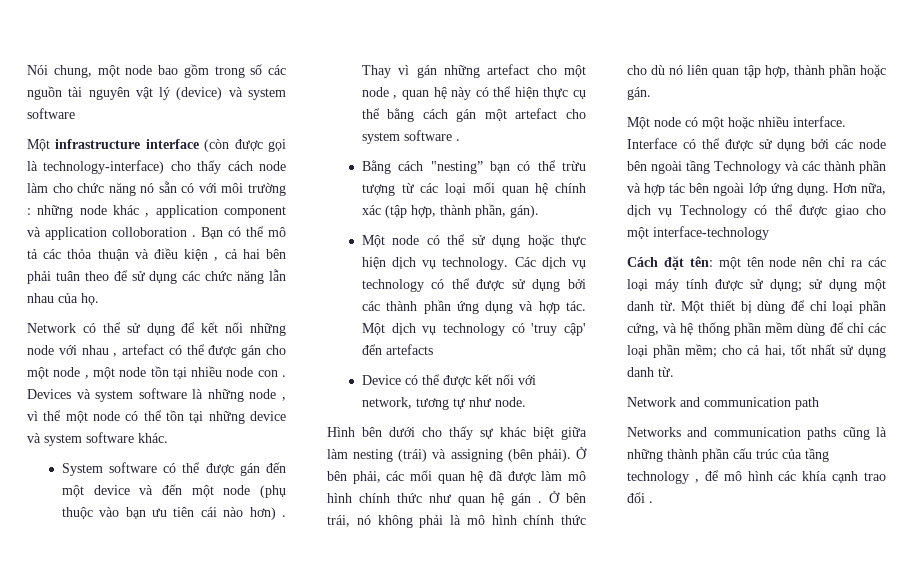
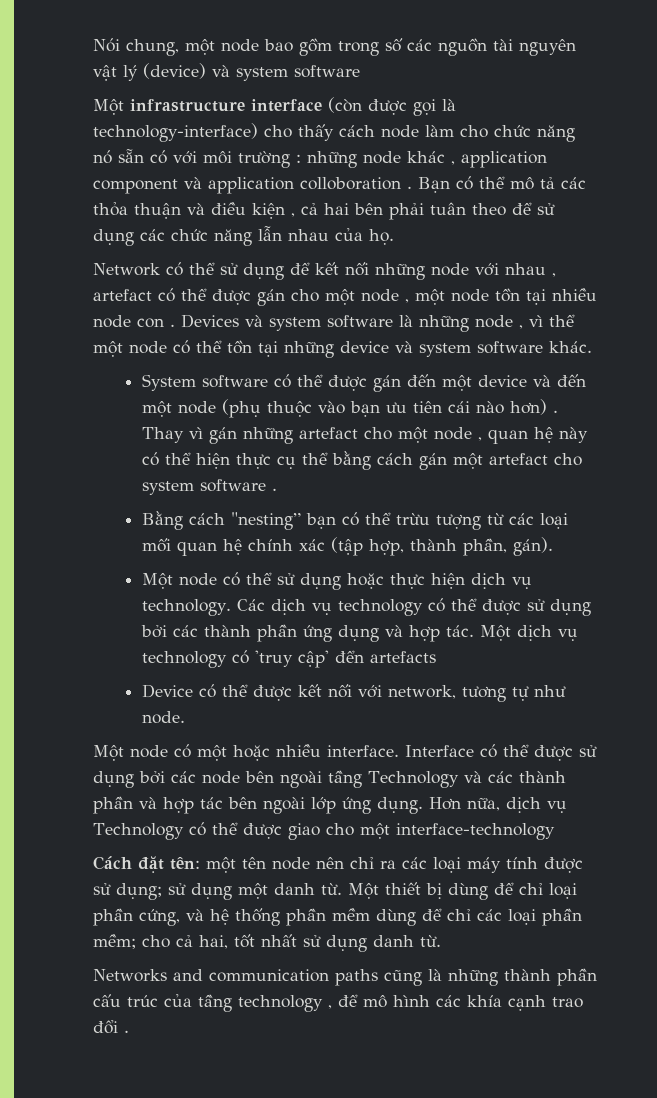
[327,426,587,440] [327,447,587,462] [327,470,586,484] [327,491,586,506] [327,515,586,528] [627,64,886,78] [627,87,651,100] // Hình bên dưới cho thấy sự khác biệt giữa làm nesting (trái) và assigning (bên phải). Ở bên phải, các mối quan hệ đã được làm mô hình chính thức như quan hệ gán . Ở bên trái, nó không phải là mô hình chính thức cho dù nó liên quan tập hợp, thành phần hoặc gán. -> (185, 717) none
[627,397,819,410] // Network and communication path -> (441, 941) none

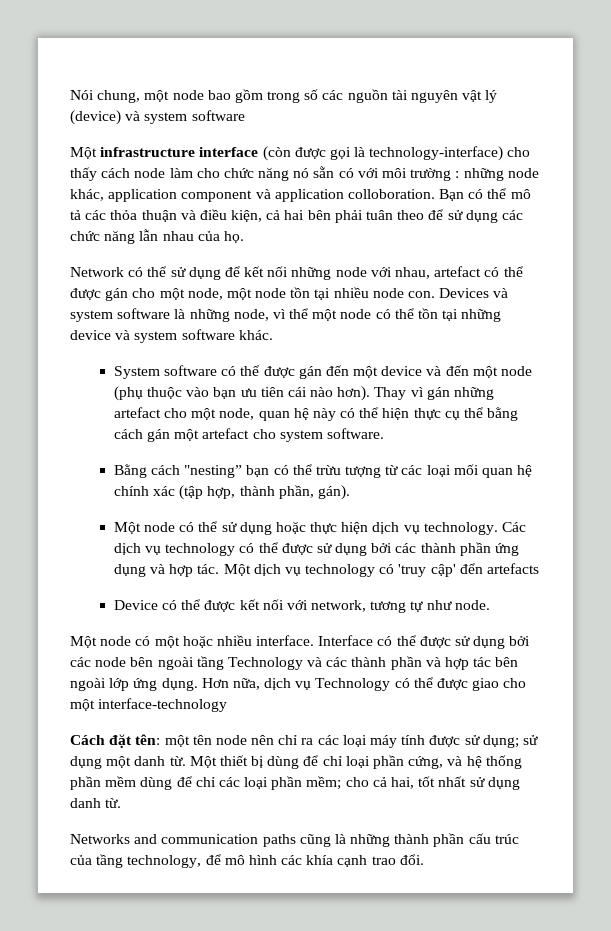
[407,151,455,165] khác , -> [70,189,104,201] khác,
[300,177,412,190] colloboration . -> [347,189,435,199] colloboration.
[252,203,295,219] kiện , -> [231,210,263,222] kiện,
[505,263,556,277] nhau , -> [395,267,431,279] nhau,
[361,289,409,303] node , -> [187,288,223,300] node,
[137,318,175,328] con . -> [408,291,436,298] con.
[475,315,523,329] node , -> [233,309,269,321] node,
[509,399,558,415] hơn) . -> [337,386,371,401] hơn).
[433,427,482,441] node , -> [219,408,255,420] node,
[199,479,277,492] software . -> [326,428,384,439] software.
[238,995,332,1012] technology , -> [127,855,202,868] technology,
[93,1020,129,1034] đổi . -> [399,854,424,865] đổi.

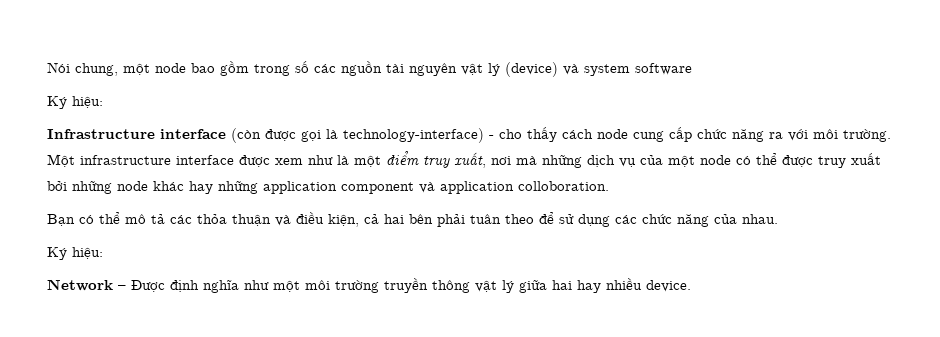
[70,147,196,159] Một infrastructure -> [47,96,103,109] [47,129,155,139] Ký hiệu: // Infrastructure
(504, 153) none -> [489,135,494,139] -
[169,166,539,181] [70,189,104,201] làm cho chức năng nó sẵn có với môi trường : những node khác, -> [633,127,891,142] [47,151,881,168] [47,181,258,194] cung cấp chức năng ra với môi trường. Một infrastructure interface được xem như là một điểm truy xuất, nơi mà những dịch vụ của một node có thể được truy xuất bởi những node khác hay những
(435, 194) none -> (609, 186) //
[139,229,244,243] [70,266,523,280] [70,287,509,301] [70,308,502,322] [70,329,273,343] [113,365,532,379] [113,386,494,401] [113,407,519,421] [113,428,384,442] [113,464,533,478] [113,485,350,500] [113,521,526,535] [113,542,519,556] [113,563,539,577] [113,599,490,613] [70,635,531,649] [70,656,519,670] [70,677,527,691] [70,698,228,712] [70,734,538,748] [70,755,522,769] [70,776,520,790] [70,798,122,808] [70,833,519,847] [70,854,424,868] lẫn nhau của họ. // Network có thể sử dụng để kết nối những node với nhau, artefact có thể được gán cho một node, một node tồn tại nhiều node con. Devices và system software là những node, vì thể một node có thể tồn tại những device và system software khác. // System software có thể được gán đến một device và đến một node (phụ thuộc vào bạn ưu tiên cái nào hơn). Thay vì gán những artefact cho một node, quan hệ này có thể hiện thực cụ thể bằng cách gán một artefact cho system software. // Bằng cách "nesting” bạn có thể trừu tượng từ các loại mối quan hệ chính xác (tập hợp, thành phần, gán). // Một node có thể sử dụng hoặc thực hiện dịch vụ technology. Các dịch vụ technology có thể được sử dụng bởi các thành phần ứng dụng và hợp tác. Một dịch vụ technology có 'truy cập' đển artefacts // Device có thể được kết nối với network, tương tự như node. // Một node có một hoặc nhiều interface. Interface có thể được sử dụng bởi các node bên ngoài tầng Technology và các thành phần và hợp tác bên ngoài lớp ứng dụng. Hơn nữa, dịch vụ Technology có thể được giao cho một interface-technology // Cách đặt tên: một tên node nên chỉ ra các loại máy tính được sử dụng; sử dụng một danh từ. Một thiết bị dùng để chỉ loại phần cứng, và hệ thống phần mềm dùng để chỉ các loại phần mềm; cho cả hai, tốt nhất sử dụng danh từ. // Networks and communication paths cũng là những thành phần cấu trúc của tầng technology, để mô hình các khía cạnh trao đổi. -> [714,214,778,224] [47,247,103,260] [47,278,691,293] của nhau. // Ký hiệu: // Network – Được định nghĩa như một môi trường truyền thông vật lý giữa hai hay nhiều device.

